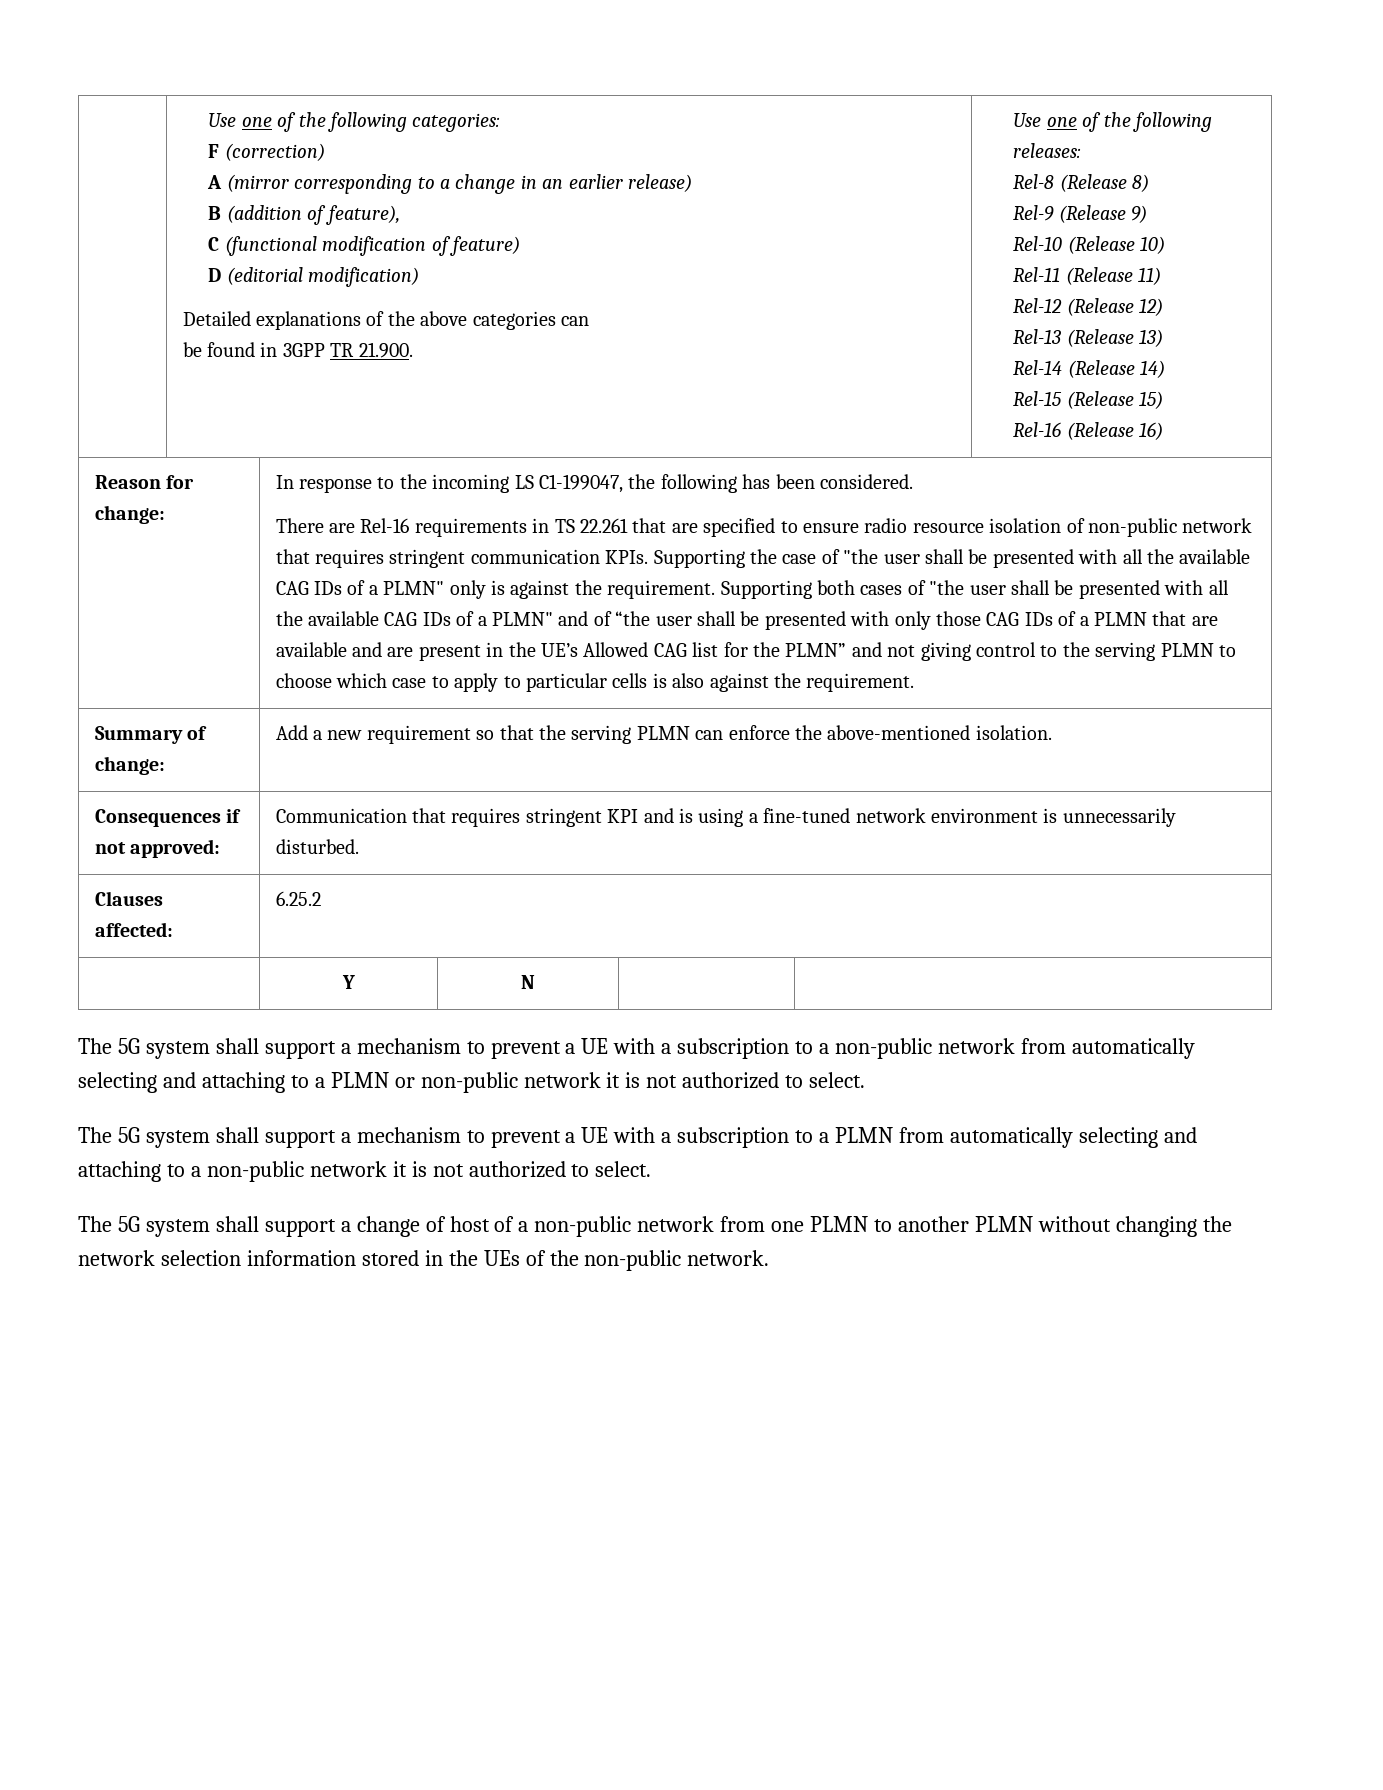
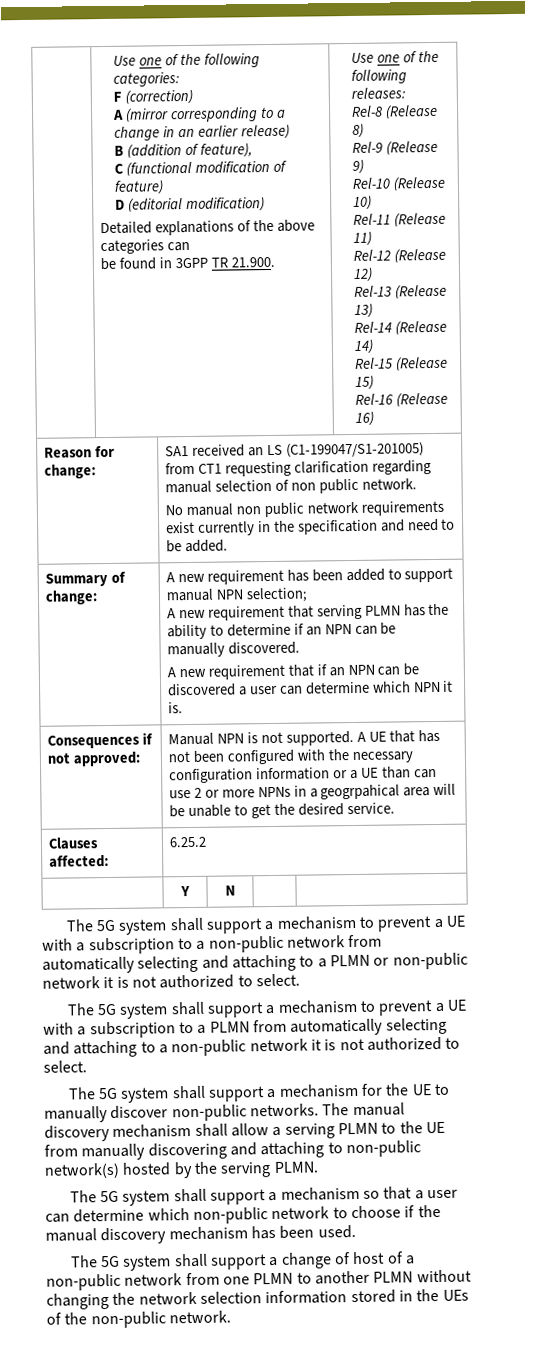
[275,474,913,493] [275,518,1253,537] [275,549,1251,568] [275,580,1229,599] [275,611,1218,630] [275,642,1236,661] [275,673,915,692] [94,726,207,744] [94,756,165,775] [275,725,1052,744] [94,809,241,827] [94,839,220,858] [275,808,1176,827] [275,839,359,854] In response to the incoming LS C1-199047, the following has been considered. // There are Rel-16 requirements in TS 22.261 that are specified to ensure radio resource isolation of non-public network that requires stringent communication KPIs. Supporting the case of "the user shall be presented with all the available CAG IDs of a PLMN" only is against the requirement. Supporting both cases of "the user shall be presented with all the available CAG IDs of a PLMN" and of “the user shall be presented with only those CAG IDs of a PLMN that are available and are present in the UE’s Allowed CAG list for the PLMN” and not giving control to the serving PLMN to choose which case to apply to particular cells is also against the requirement. // Summary of change: | Add a new requirement so that the serving PLMN can enforce the above-mentioned isolation. // Consequences if not approved: | Communication that requires stringent KPI and is using a fine-tuned network environment is unnecessarily disturbed. -> [165,442,424,458] [165,460,432,477] [165,478,417,494] [165,500,444,518] [166,518,456,536] [166,539,228,553] [45,571,126,587] [45,590,99,605] [166,567,454,585] [166,587,308,603] [167,603,450,621] [167,622,397,640] [167,641,300,658] [167,663,420,680] [168,680,454,697] [168,702,184,714] [47,732,153,749] [47,751,141,767] [168,729,441,746] [168,749,413,765] [169,766,437,784] [169,783,457,800] [169,802,395,819] SA1 received an LS (C1-199047/S1-201005) from CT1 requesting clarification regarding manual selection of non public network. // No manual non public network requirements exist currently in the specification and need to be added. // Summary of change: | A new requirement has been added to support manual NPN selection; // A new requirement that serving PLMN has the ability to determine if an NPN can be manually discovered. // A new requirement that if an NPN can be discovered a user can determine which NPN it is. // Consequences if not approved: | Manual NPN is not supported. A UE that has not been configured with the necessary configuration information or a UE than can use 2 or more NPNs in a geogrpahical area will be unable to get the desired service.
(652, 1169) none -> [67,1083,451,1103] [44,1102,405,1123] [44,1121,445,1142] [44,1140,421,1161] [44,1161,319,1179] [69,1186,459,1206] [45,1204,441,1224] [45,1225,356,1245] // The 5G system shall support a mechanism for the UE to manually discover non-public networks. The manual discovery mechanism shall allow a serving PLMN to the UE from manually discovering and attaching to non-public network(s) hosted by the serving PLMN. // The 5G system shall support a mechanism so that a user can determine which non-public network to choose if the manual discovery mechanism has been used.

